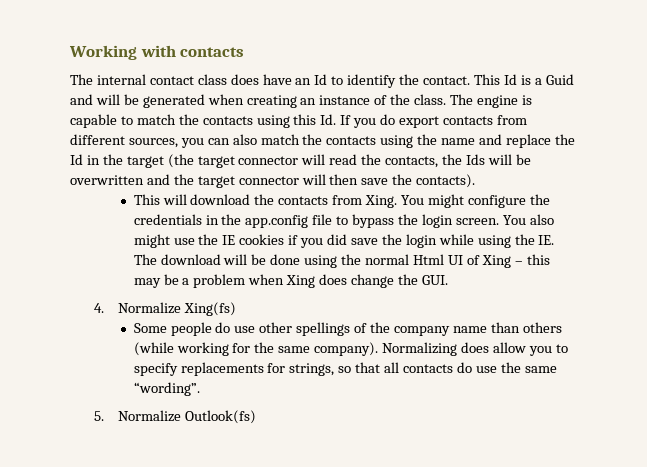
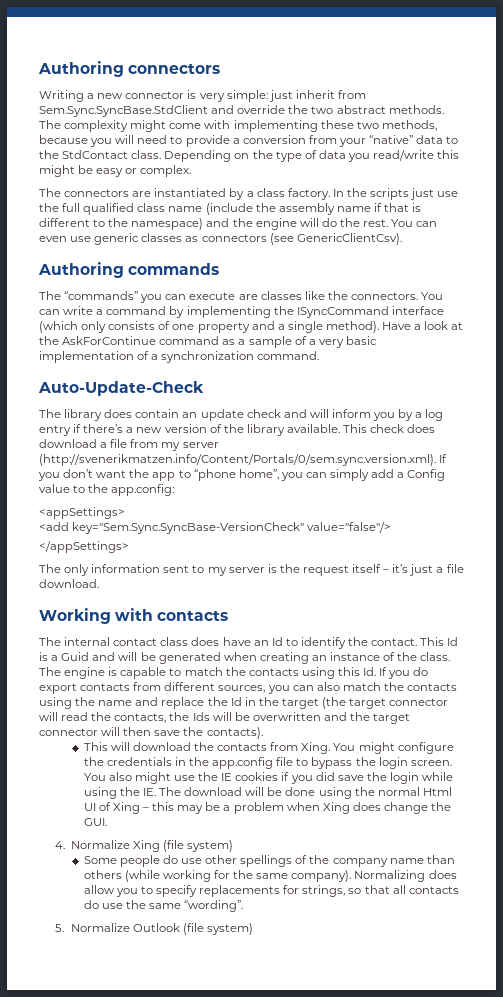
(69, 52) none -> [38,61,221,77] [39,90,366,102] [39,105,444,117] [39,120,437,132] [39,135,459,147] [39,150,460,162] [39,165,192,177] [39,188,459,200] [39,203,422,215] [39,218,438,230] [39,233,402,245] [38,262,220,278] [39,291,444,303] [39,306,444,318] [39,321,464,333] [39,336,377,348] [39,351,320,363] [38,381,204,396] [39,409,444,421] [39,424,436,436] [39,439,219,451] [39,454,448,466] [38,469,446,481] [39,484,175,496] [39,507,125,519] [39,522,392,534] [39,541,129,553] [39,564,464,576] [39,579,99,588] Authoring connectors // Writing a new connector is very simple: just inherit from Sem.Sync.SyncBase.StdClient and override the two abstract methods. The complexity might come with implementing these two methods, because you will need to provide a conversion from your “native” data to the StdContact class. Depending on the type of data you read/write this might be easy or complex. // The connectors are instantiated by a class factory. In the scripts just use the full qualified class name (include the assembly name if that is different to the namespace) and the engine will do the rest. You can even use generic classes as connectors (see GenericClientCsv). // Authoring commands // The “commands” you can execute are classes like the connectors. You can write a command by implementing the ISyncCommand interface (which only consists of one property and a single method). Have a look at the AskForContinue command as a sample of a very basic implementation of a synchronization command. // Auto-Update-Check // The library does contain an update check and will inform you by a log entry if there’s a new version of the library available. This check does download a file from my server (http://svenerikmatzen.info/Content/Portals/0/sem.sync.version.xml). If you don’t want the app to “phone home”, you can simply add a Config value to the app.config: // <appSettings> // <add key="Sem.Sync.SyncBase-VersionCheck" value="false"/> // </appSettings> // The only information sent to my server is the request itself – it’s just a file download. //
[183,302,236,316] Xing(fs) -> [133,840,234,852] Xing (file system)
[184,410,256,424] Outlook(fs) -> [133,923,254,935] Outlook (file system)

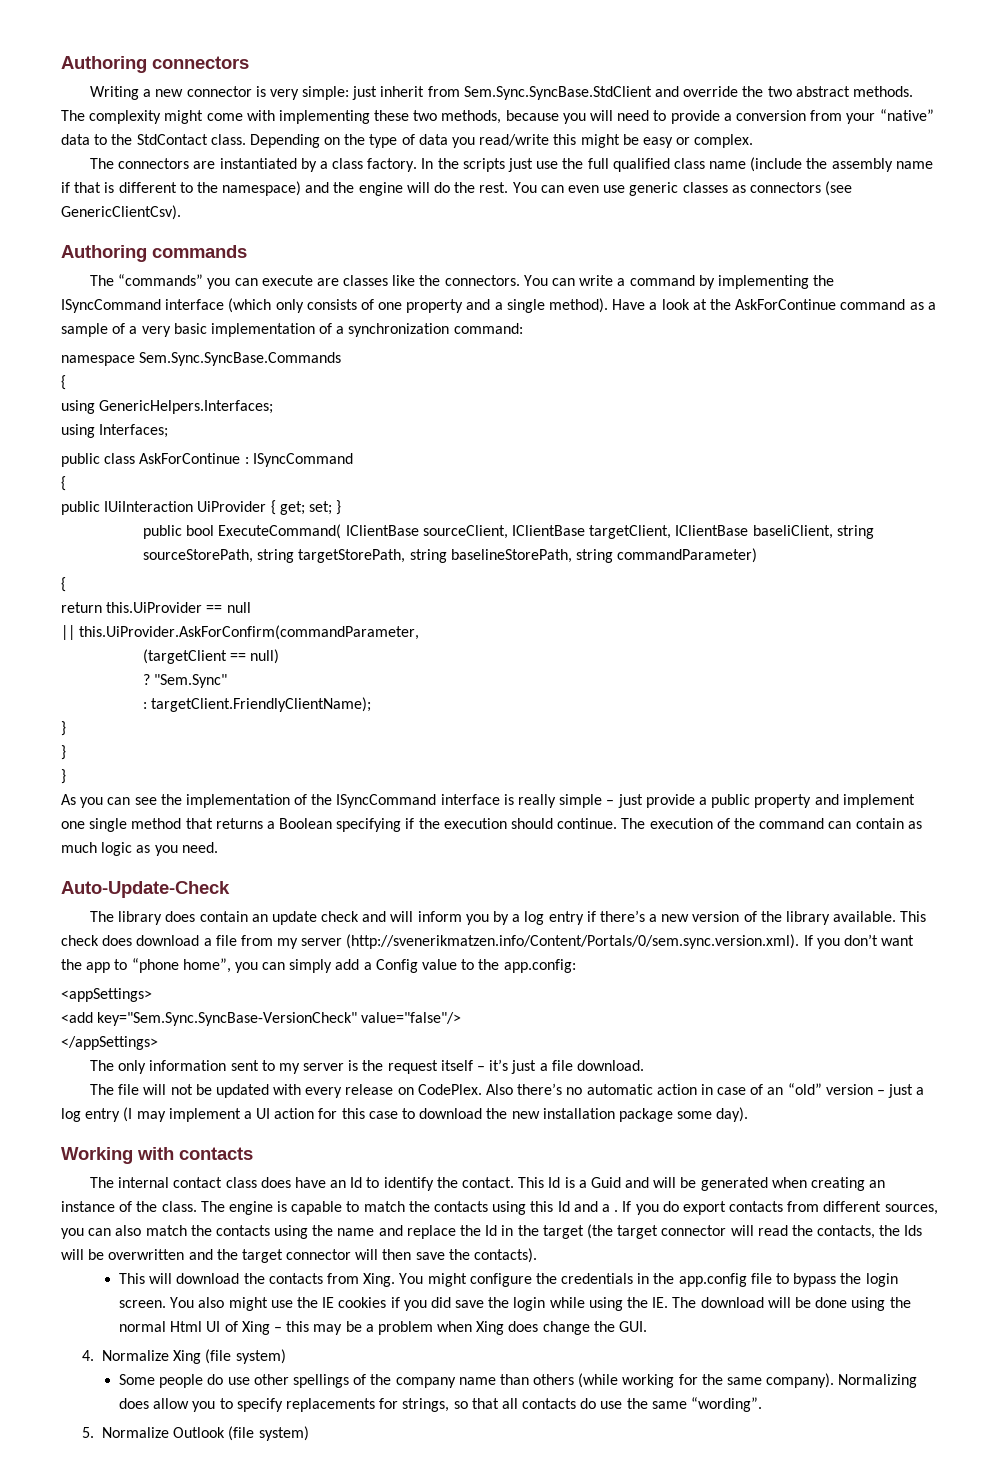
[257,351,320,360] command. -> [453,323,523,334] [61,352,342,366] [61,375,66,390] [61,400,274,414] [61,424,169,438] [61,453,353,467] [61,476,66,491] [61,500,342,515] [143,524,874,539] [143,548,758,563] [61,577,66,592] [61,602,251,613] [61,625,420,640] [143,649,280,664] [143,674,228,688] [143,697,372,712] [61,721,66,736] [61,745,66,760] [61,769,66,784] [61,794,915,808] [61,818,922,832] [61,842,218,856] command: // namespace Sem.Sync.SyncBase.Commands // { // using GenericHelpers.Interfaces; // using Interfaces; // public class AskForContinue : ISyncCommand // { // public IUiInteraction UiProvider { get; set; } // public bool ExecuteCommand( IClientBase sourceClient, IClientBase targetClient, IClientBase baseliClient, string sourceStorePath, string targetStorePath, string baselineStorePath, string commandParameter) // { // return this.UiProvider == null // || this.UiProvider.AskForConfirm(commandParameter, // (targetClient == null) // ? "Sem.Sync" // : targetClient.FriendlyClientName); // } // } // } // As you can see the implementation of the ISyncCommand interface is really simple – just provide a public property and implement one single method that returns a Boolean specifying if the execution should continue. The execution of the command can contain as much logic as you need.
(99, 583) none -> [89,1083,925,1098] [61,1107,749,1122] // The file will not be updated with every release on CodePlex. Also there’s no automatic action in case of an “old” version – just a log entry (I may implement a UI action for this case to download the new installation package some day).
[363,667,377,676] Id. -> [557,1201,619,1212] Id and a .

